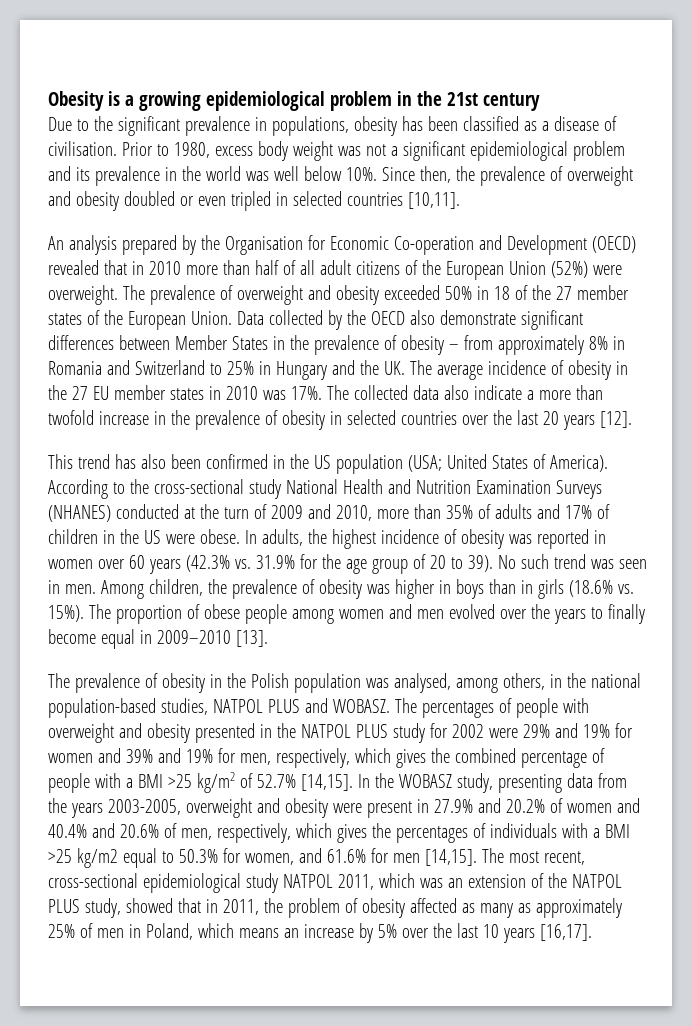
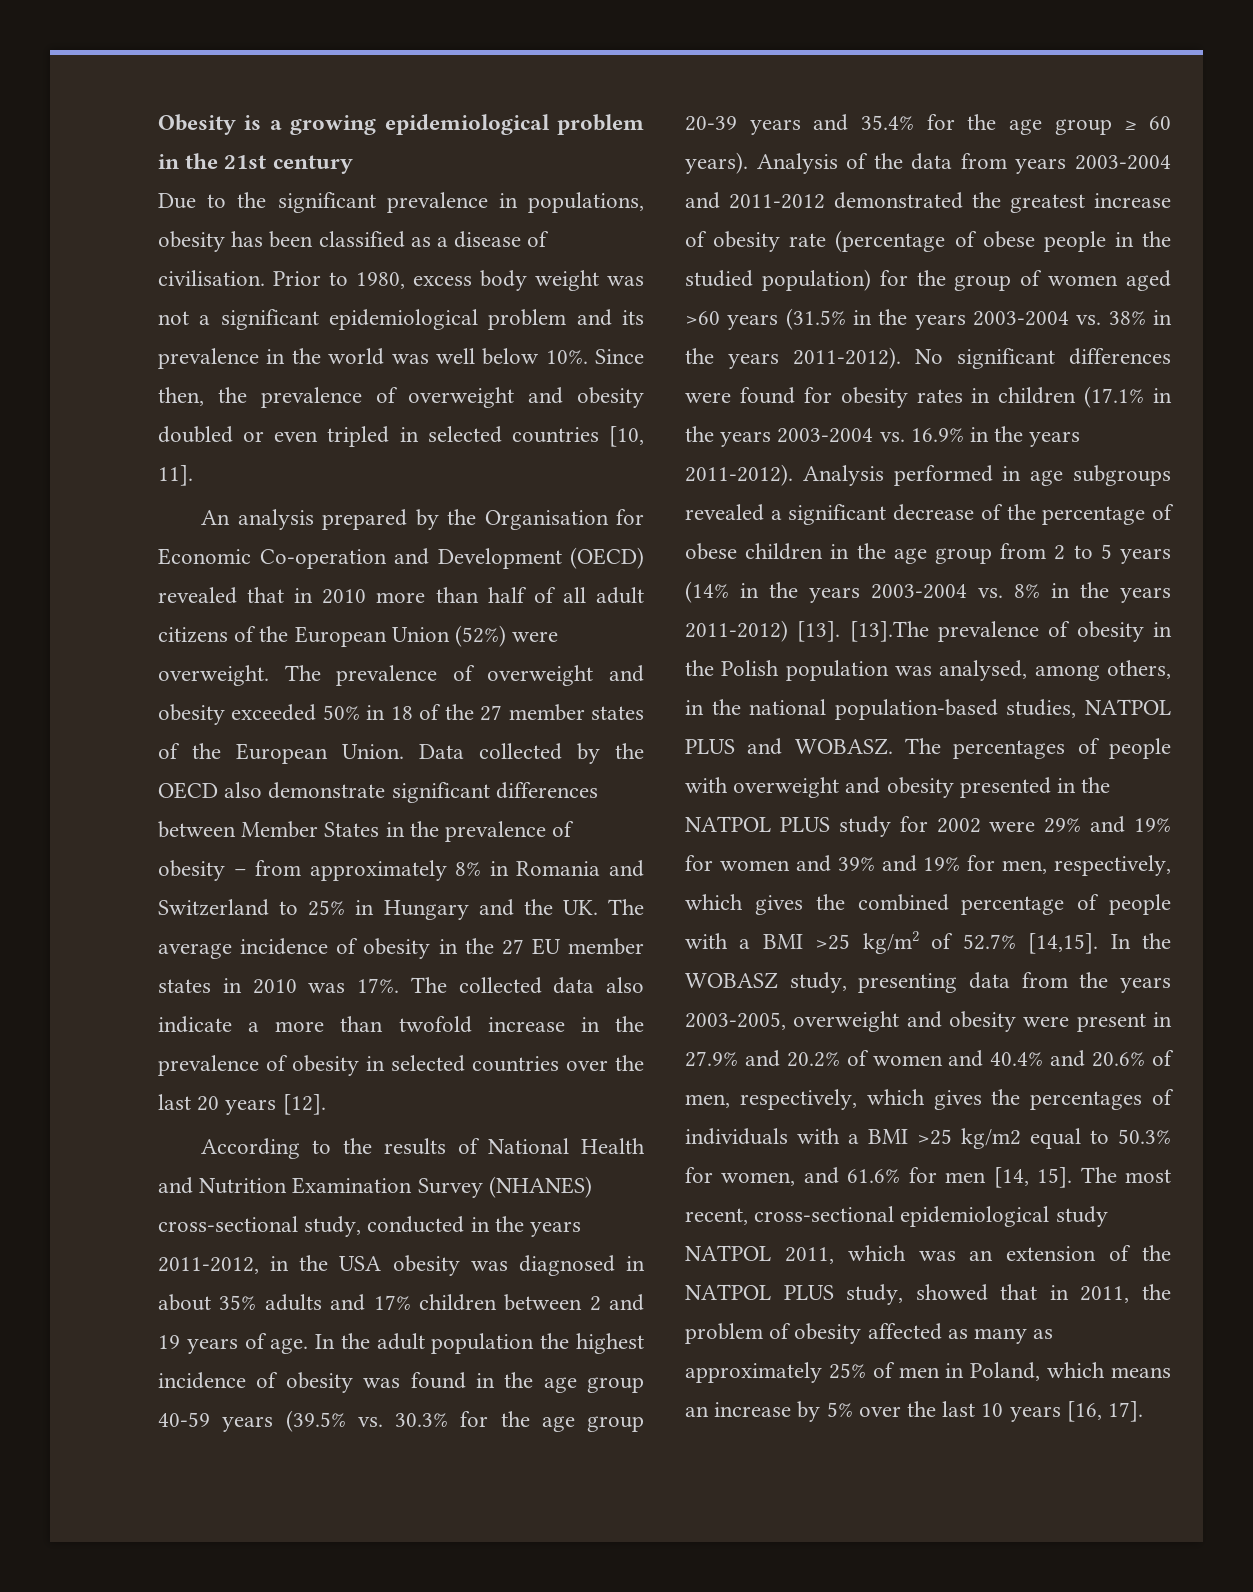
[407,192,460,209] [10,11]. -> [608,426,644,447] [158,465,193,486] [10, 11].
[48,454,608,474] This trend has also been confirmed in the US population (USA; United States of America). -> (326, 1104) none
[153,479,281,499] cross-sectional study -> [383,1138,480,1155] results of
[555,480,602,499] [48,504,610,522] [48,529,303,546] Surveys (NHANES) conducted at the turn of 2009 and 2010, more than 35% of adults and 17% of children in the US were obese. In adults, -> [417,1176,592,1198] [158,1216,582,1237] [158,1255,645,1276] [158,1294,644,1311] [158,1333,535,1354] Survey (NHANES) cross-sectional study, conducted in the years 2011-2012, in the USA obesity was diagnosed in about 35% adults and 17% children between 2 and 19 years of age. In the adult population
[536,529,606,549] [48,554,647,574] [48,579,634,599] [48,604,645,624] [48,629,231,649] reported in women over 60 years (42.3% vs. 31.9% for the age group of 20 to 39). No such trend was seen in men. Among children, the prevalence of obesity was higher in boys than in girls (18.6% vs. 15%). The proportion of obese people among women and men evolved over the years to finally become equal in 2009–2010 -> [410,1372,644,1393] [158,1410,644,1432] [685,114,1171,135] [685,152,1171,174] [685,192,1171,213] [685,230,1171,252] [685,269,1171,291] [685,308,1172,330] [685,347,1171,369] [685,386,1172,408] [685,426,1081,447] [685,464,1171,486] [685,504,1174,525] [685,543,1171,564] [685,581,1171,603] [685,620,788,642] found in the age group 40-59 years (39.5% vs. 30.3% for the age group 20-39 years and 35.4% for the age group ≥ 60 years). Analysis of the data from years 2003-2004 and 2011-2012 demonstrated the greatest increase of obesity rate (percentage of obese people in the studied population) for the group of women aged >60 years (31.5% in the years 2003-2004 vs. 38% in the years 2011-2012). No significant differences were found for obesity rates in children (17.1% in the years 2003-2004 vs. 16.9% in the years 2011-2012). Analysis performed in age subgroups revealed a significant decrease of the percentage of obese children in the age group from 2 to 5 years (14% in the years 2003-2004 vs. 8% in the years 2011-2012)
[48,673,70,688] // The -> [849,621,929,642] [13].The
[424,849,477,866] [14,15]. -> [993,1167,1073,1188] [14, 15].
[539,924,592,941] [16,17]. -> [1066,1401,1144,1422] [16, 17].

